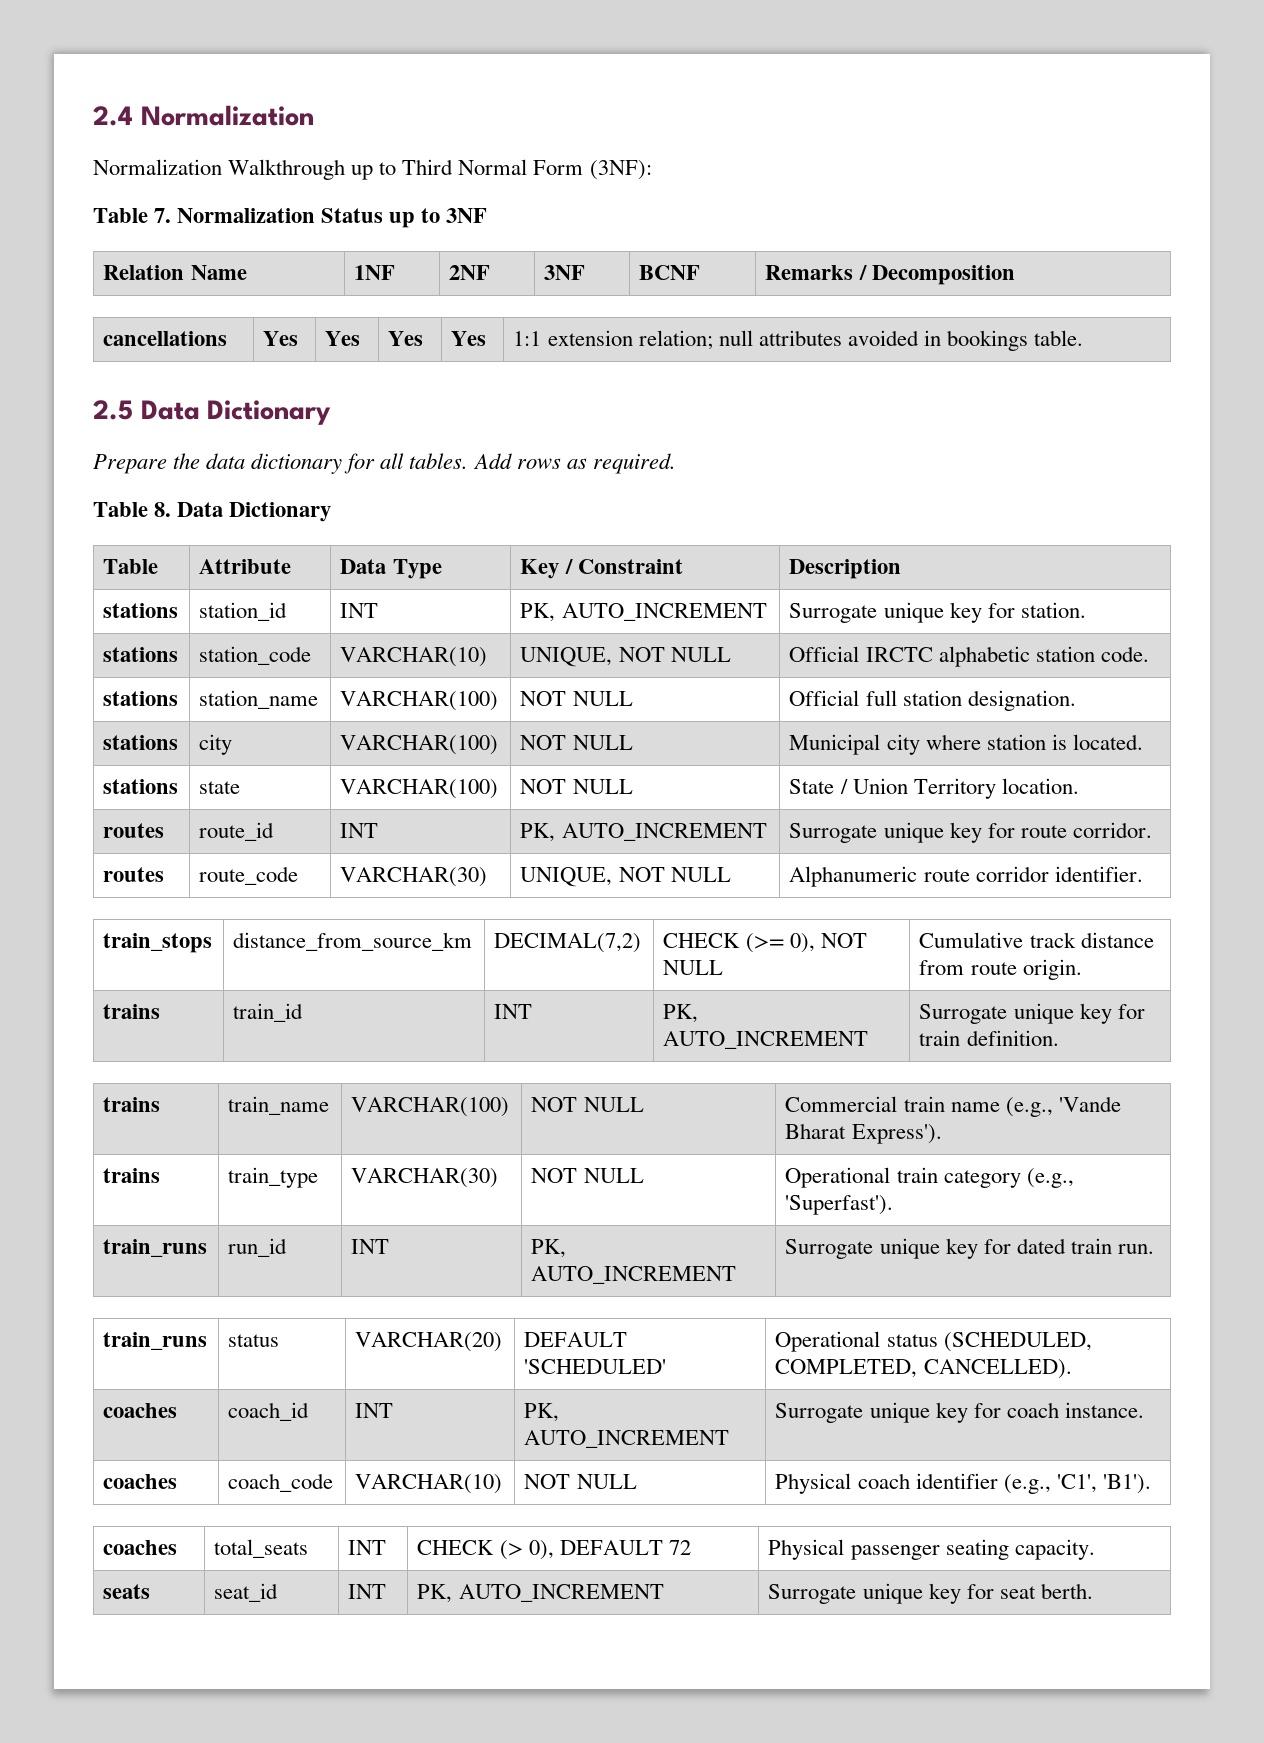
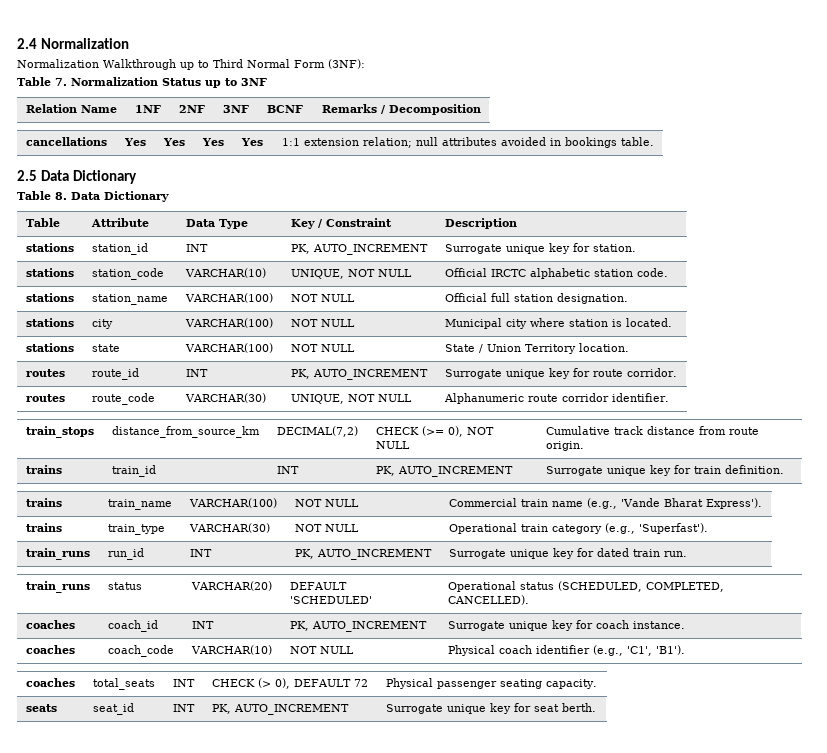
[93,453,676,474] // Prepare the data dictionary for all tables. Add rows as required. -> (137, 177) none

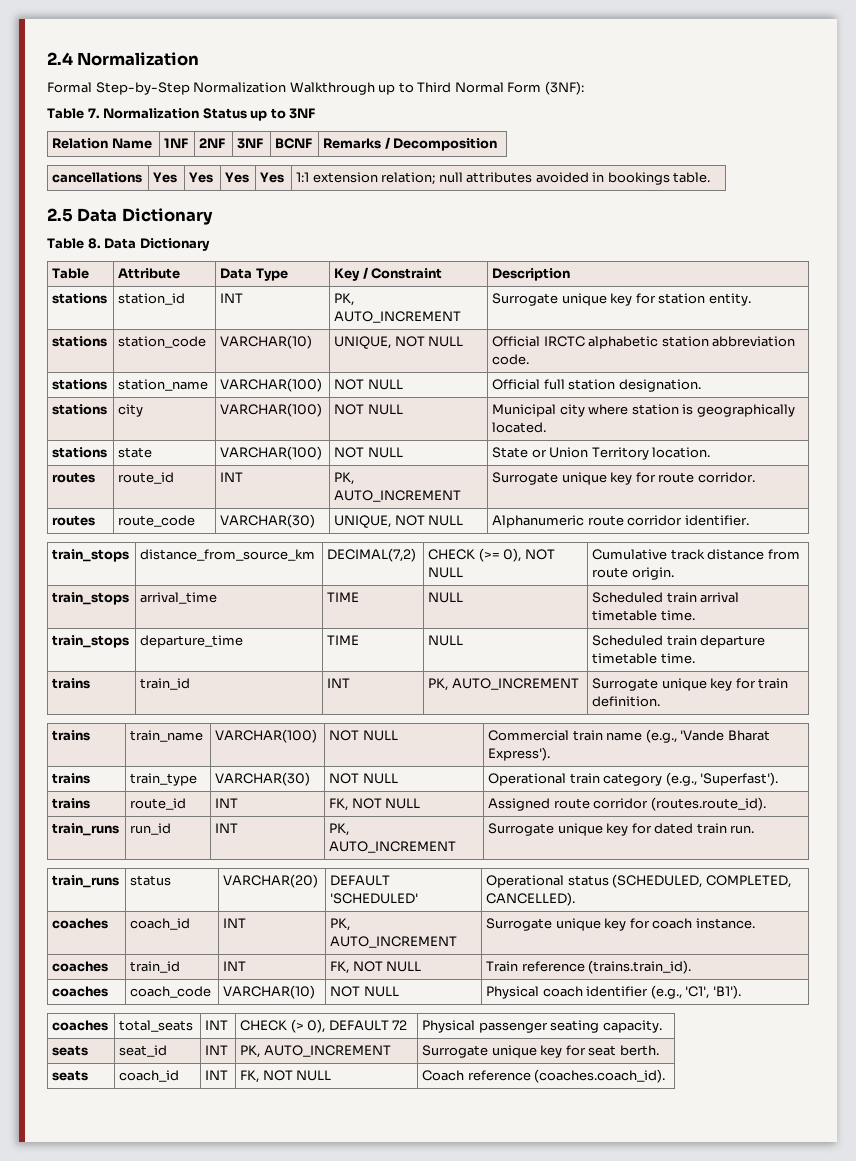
(129, 43) none -> [47,82,190,95] Formal Step-by-Step
[592,244,636,252] station. -> [658,293,751,306] station entity.
(633, 273) none -> [712,336,796,347] abbreviation
(622, 323) none -> [696,404,795,417] geographically
[478,344,483,353] / -> [531,449,547,458] or
(584, 446) none -> [52,592,130,605] [140,592,218,604] [327,592,360,602] [428,592,464,603] [592,592,740,603] [592,610,695,621] [52,635,130,648] [140,635,244,648] [327,635,360,645] [428,635,464,646] [592,635,766,648] [592,653,695,664] // train_stops | arrival_time | TIME | NULL | Scheduled train arrival timetable time. // train_stops | departure_time | TIME | NULL | Scheduled train departure timetable time.
(708, 528) none -> [52,798,91,809] [130,798,187,810] [215,798,239,808] [329,798,421,811] [488,797,766,811] // trains | route_id | INT | FK, NOT NULL | Assigned route corridor (routes.route_id).
(685, 625) none -> [52,961,109,972] [130,961,181,973] [223,961,247,971] [330,961,422,974] [486,960,692,974] // coaches | train_id | INT | FK, NOT NULL | Train reference (trains.train_id).
(596, 707) none -> [52,1070,89,1081] [119,1070,180,1082] [205,1070,229,1080] [240,1070,332,1083] [422,1069,666,1083] // seats | coach_id | INT | FK, NOT NULL | Coach reference (coaches.coach_id).

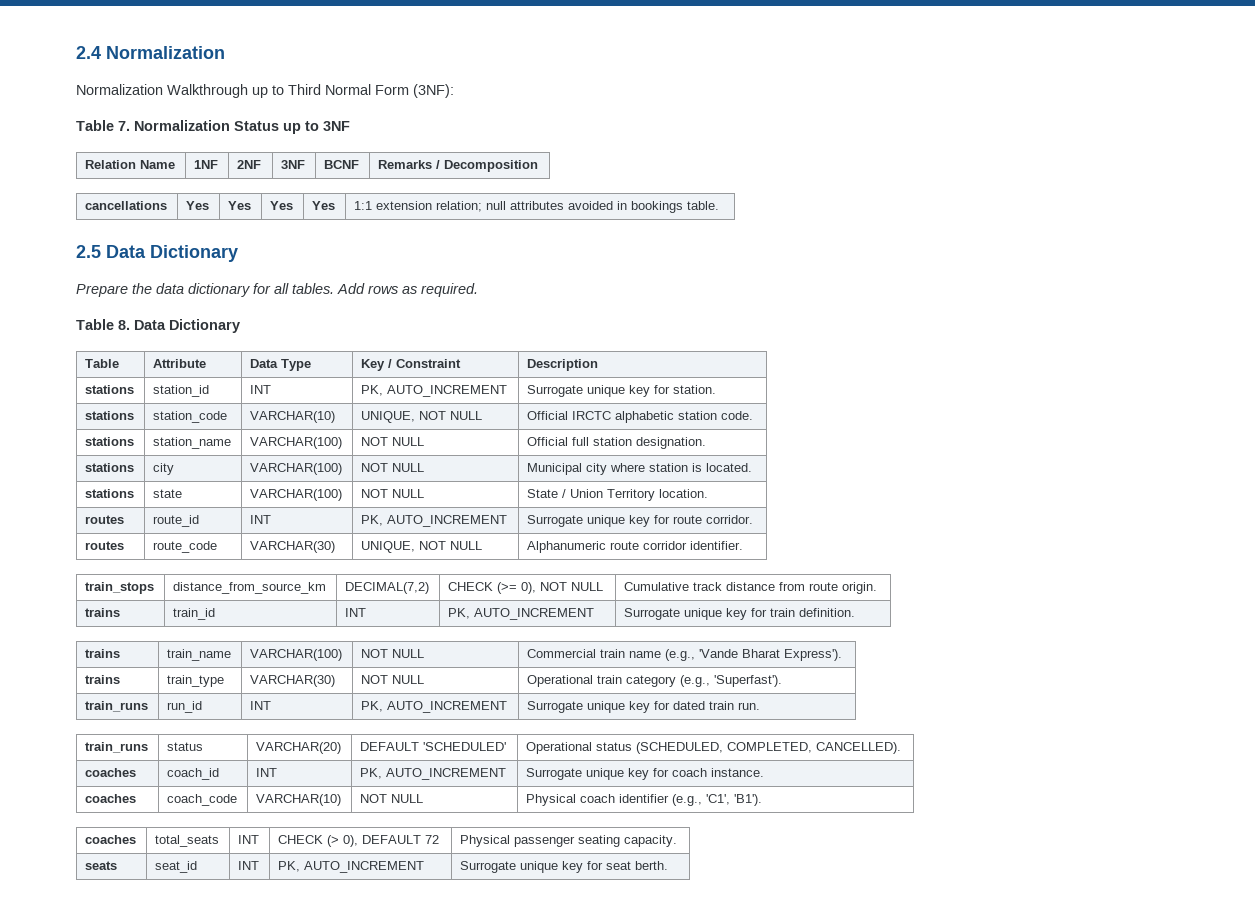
[47,82,190,95] Formal Step-by-Step -> (225, 52) none
(213, 216) none -> [76,283,478,297] // Prepare the data dictionary for all tables. Add rows as required.
[658,293,751,306] station entity. -> [673,385,717,394] station.
[712,336,796,347] abbreviation -> (718, 415) none
[696,404,795,417] geographically -> (703, 467) none
[531,449,547,458] or -> [562,489,567,498] /
[52,592,130,605] [140,592,218,604] [327,592,360,602] [428,592,464,603] [592,592,740,603] [592,610,695,621] [52,635,130,648] [140,635,244,648] [327,635,360,645] [428,635,464,646] [592,635,766,648] [592,653,695,664] // train_stops | arrival_time | TIME | NULL | Scheduled train arrival timetable time. // train_stops | departure_time | TIME | NULL | Scheduled train departure timetable time. -> (878, 588) none
[52,798,91,809] [130,798,187,810] [215,798,239,808] [329,798,421,811] [488,797,766,811] // trains | route_id | INT | FK, NOT NULL | Assigned route corridor (routes.route_id). -> (783, 681) none
[52,961,109,972] [130,961,181,973] [223,961,247,971] [330,961,422,974] [486,960,692,974] // coaches | train_id | INT | FK, NOT NULL | Train reference (trains.train_id). -> (765, 772) none
[52,1070,89,1081] [119,1070,180,1082] [205,1070,229,1080] [240,1070,332,1083] [422,1069,666,1083] // seats | coach_id | INT | FK, NOT NULL | Coach reference (coaches.coach_id). -> (669, 865) none

